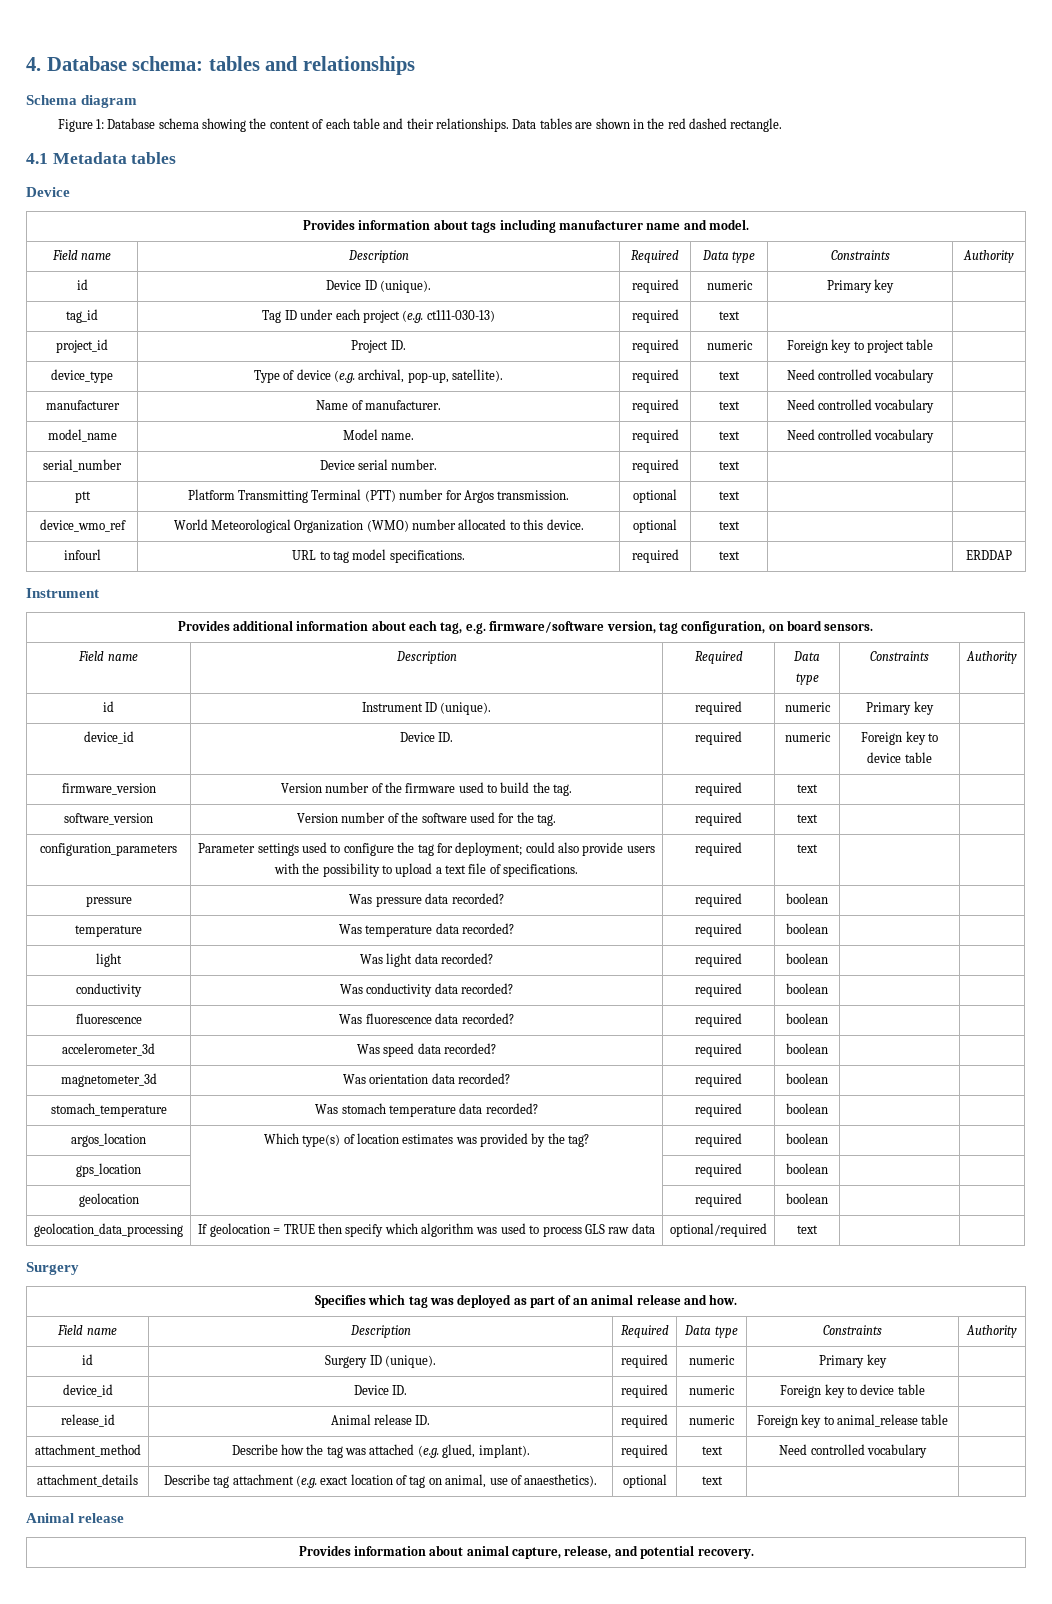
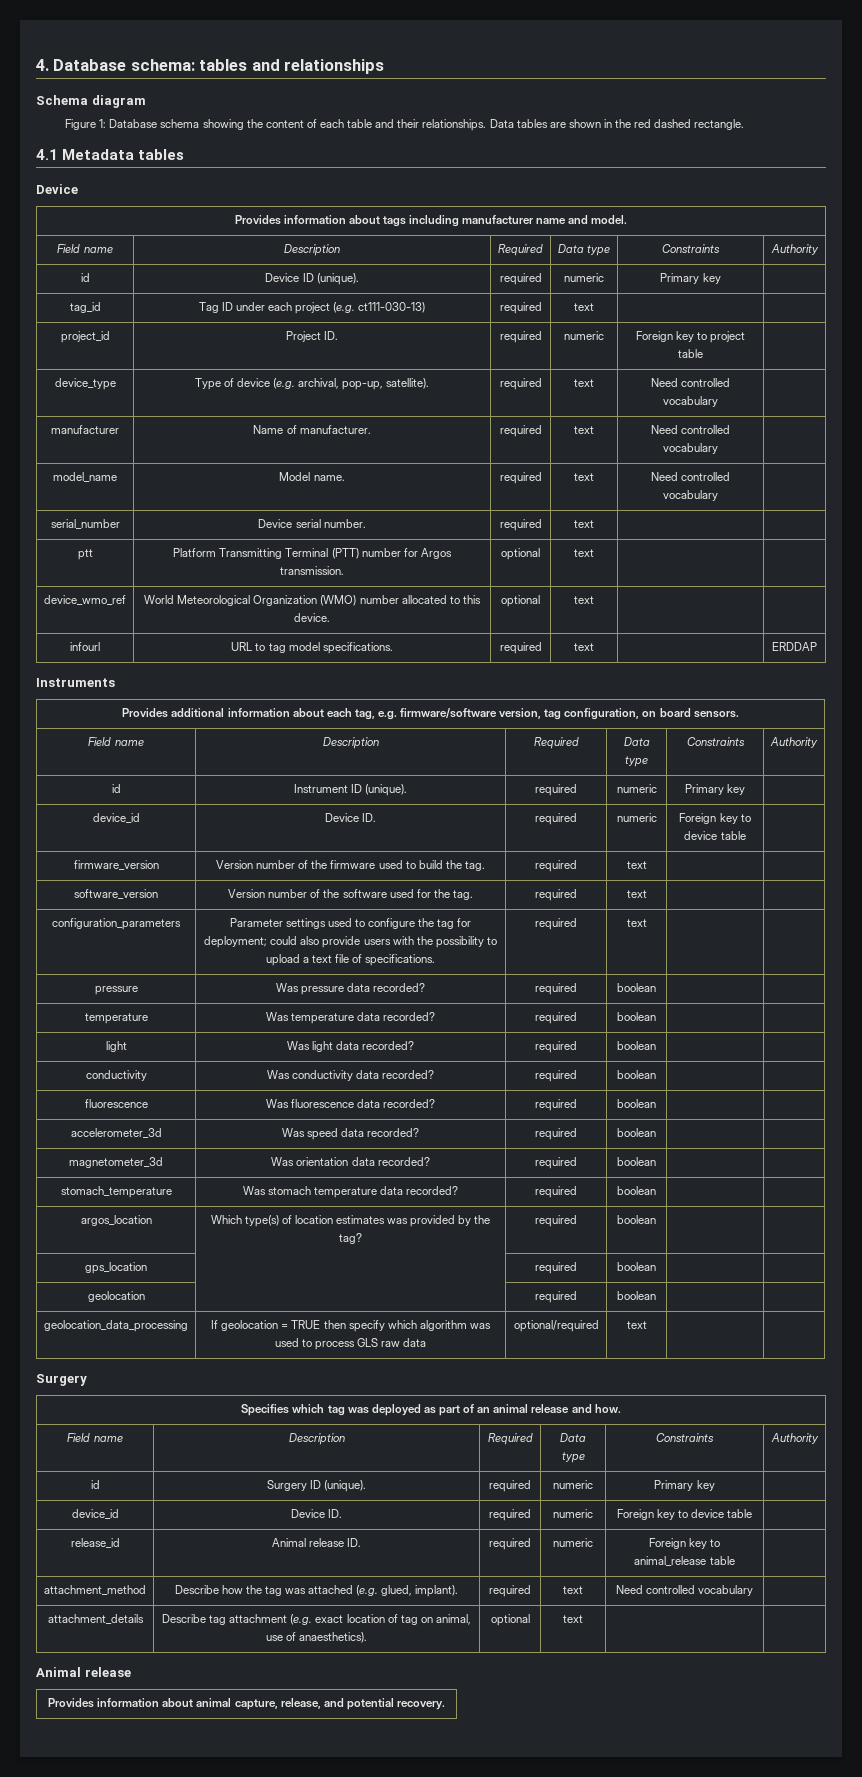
[26,588,99,598] Instrument -> [36,678,115,687] Instruments

